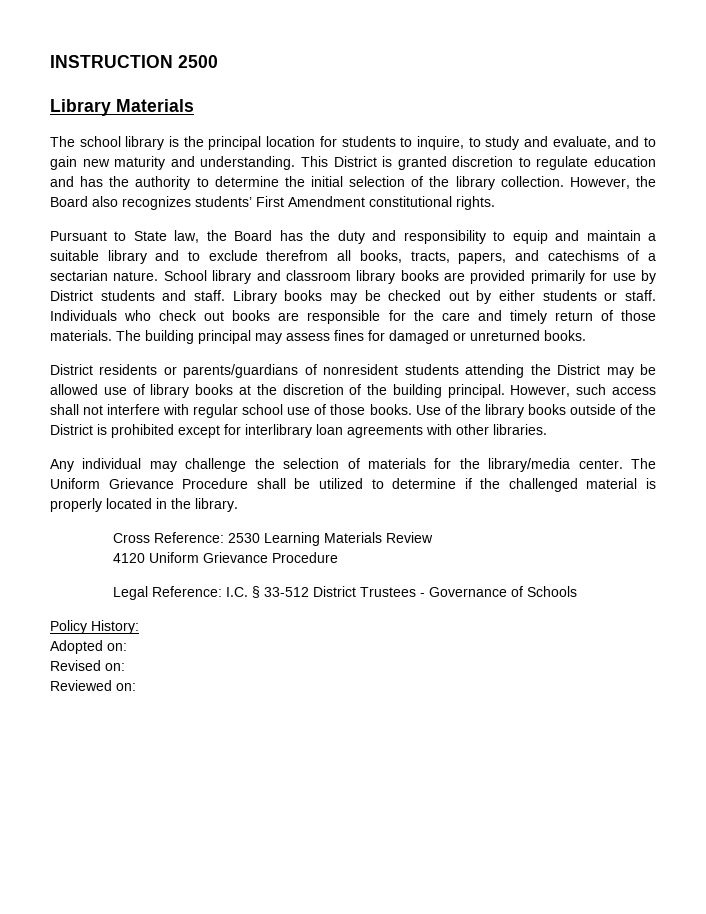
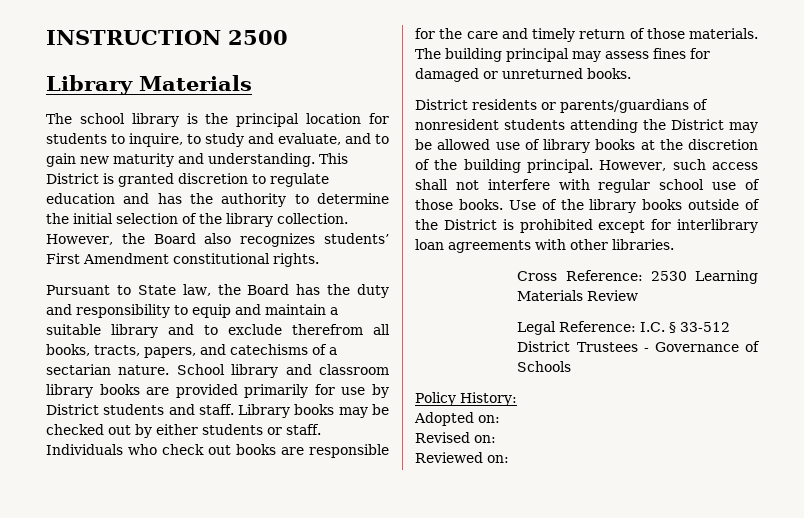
[50,458,656,472] [50,478,656,492] [50,498,238,512] // Any individual may challenge the selection of materials for the library/media center. The Uniform Grievance Procedure shall be utilized to determine if the challenged material is properly located in the library. -> (674, 244) none
[112,552,338,563] // 4120 Uniform Grievance Procedure -> (639, 295) none

